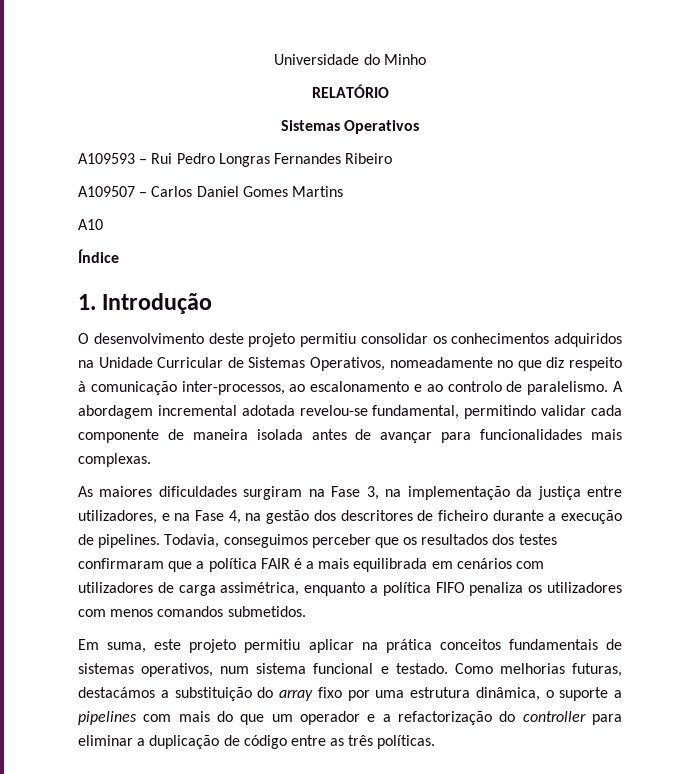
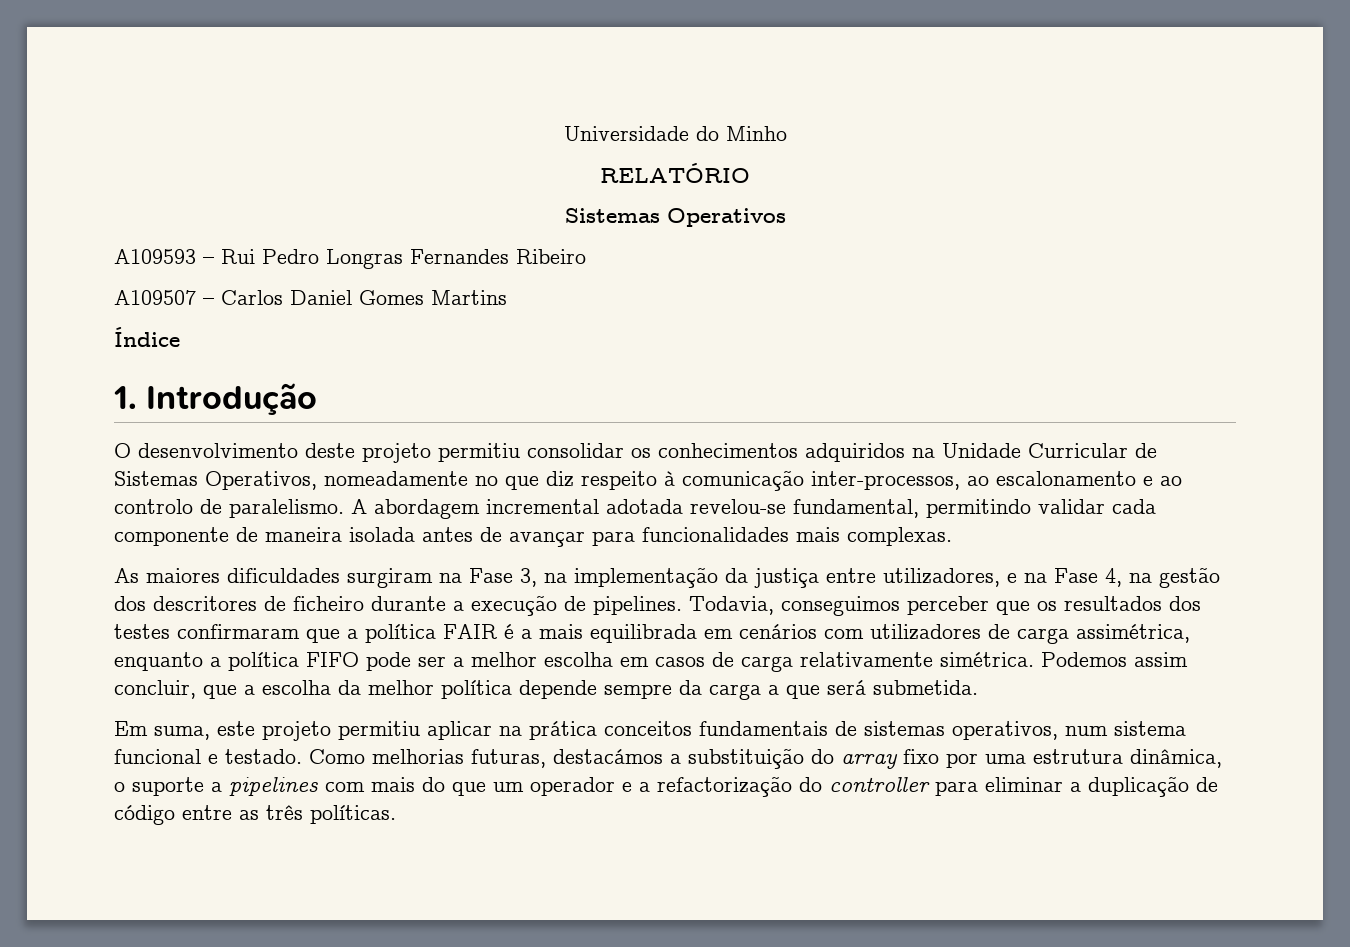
[78,219,103,230] // A10 -> (507, 297) none
[469,582,623,596] [78,606,306,617] penaliza os utilizadores com menos comandos submetidos. -> [366,652,1188,672] [114,680,978,700] pode ser a melhor escolha em casos de carga relativamente simétrica. Podemos assim concluir, que a escolha da melhor política depende sempre da carga a que será submetida.

